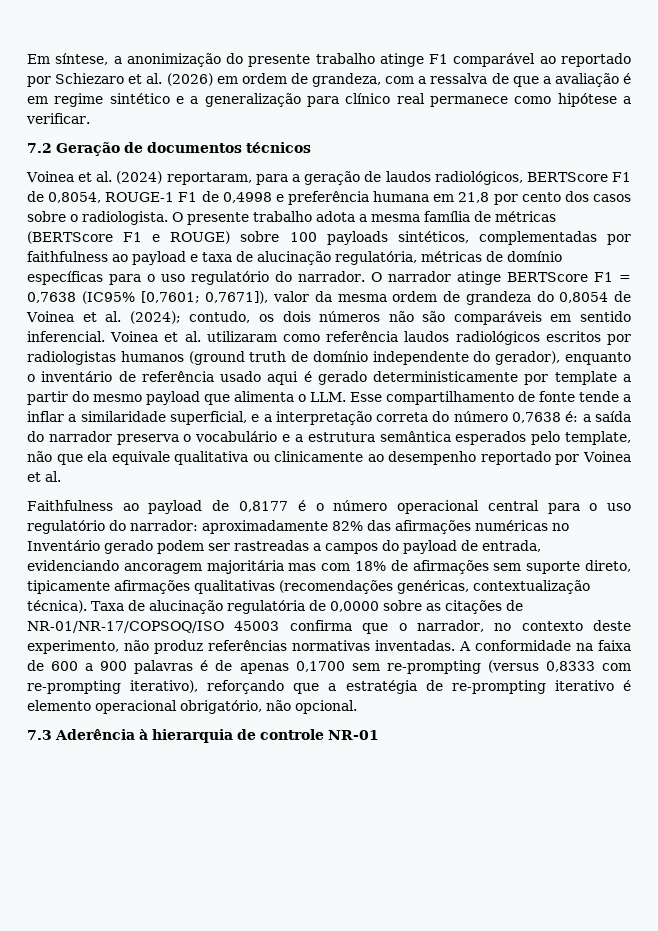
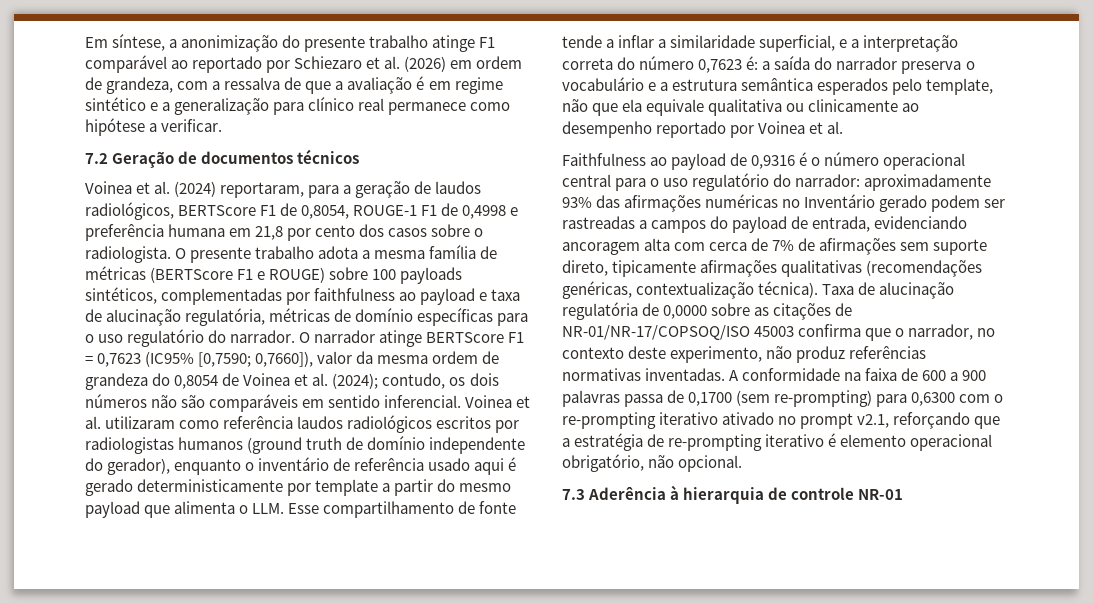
[27,291,269,304] 0,7638 (IC95% [0,7601; 0,7671]), -> [97,351,314,367] 0,7623 (IC95% [0,7590; 0,7660]),
[512,412,562,423] 0,7638 -> [698,59,743,73] 0,7623
[238,501,288,512] 0,8177 -> [751,155,796,169] 0,9316
[332,521,363,531] 82% -> [562,197,592,208] 93%
[206,560,387,574] majoritária mas com 18% -> [644,238,795,251] alta com cerca de 7%
[200,660,632,674] [27,680,199,694] é de apenas 0,1700 sem re-prompting (versus 0,8333 com re-prompting iterativo), -> [624,390,1004,407] [562,412,890,429] passa de 0,1700 (sem re-prompting) para 0,6300 com o re-prompting iterativo ativado no prompt v2.1,

